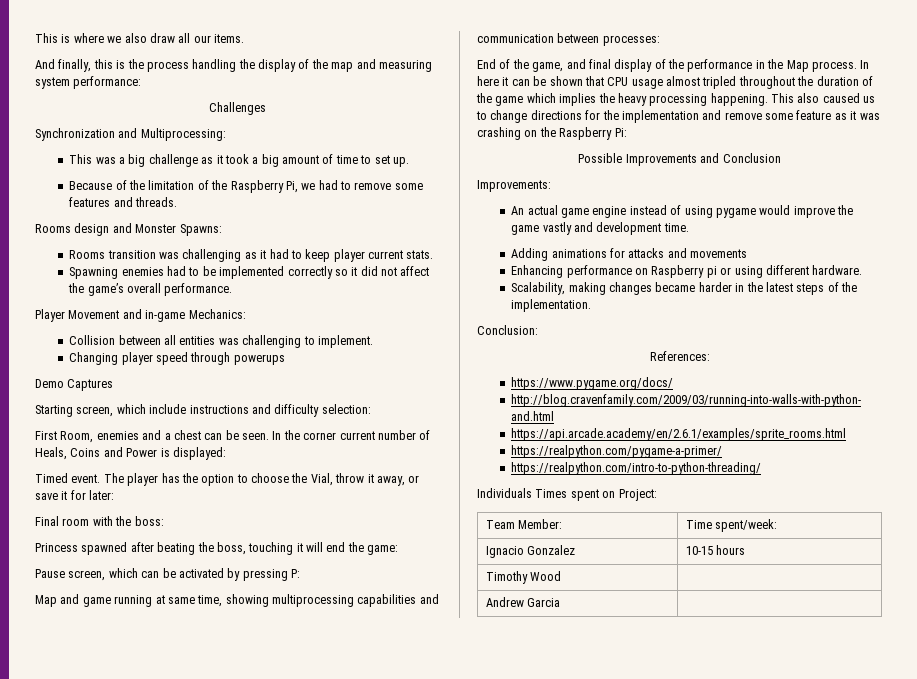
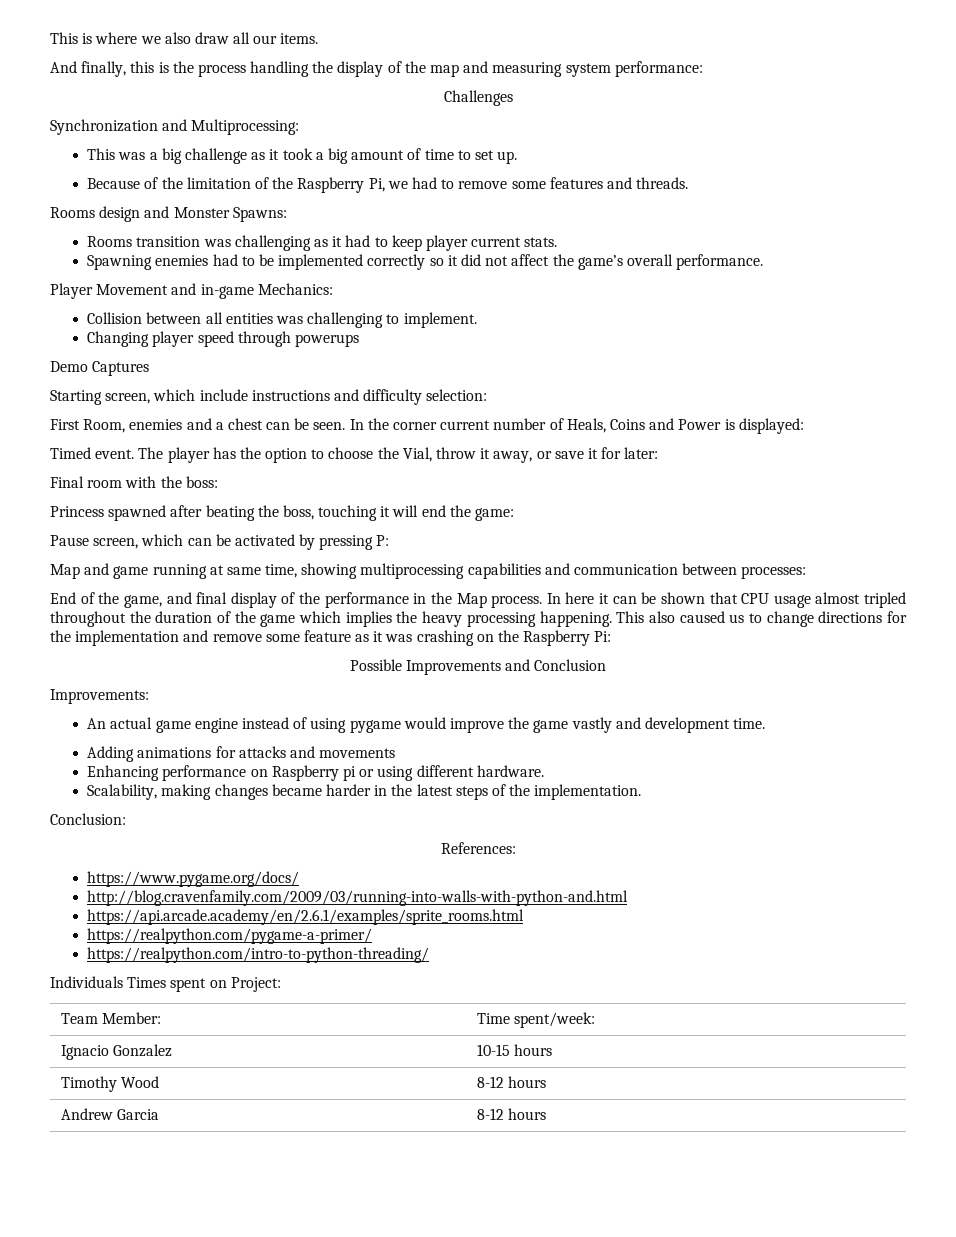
(562, 576) none -> [477,1076,547,1088] 8-12 hours
(561, 602) none -> [477,1108,547,1120] 8-12 hours

